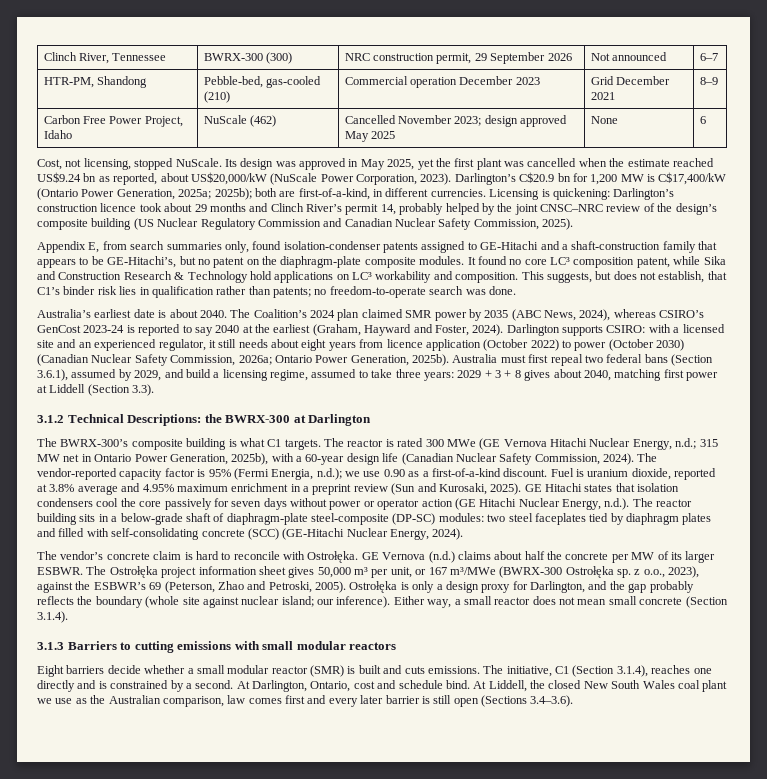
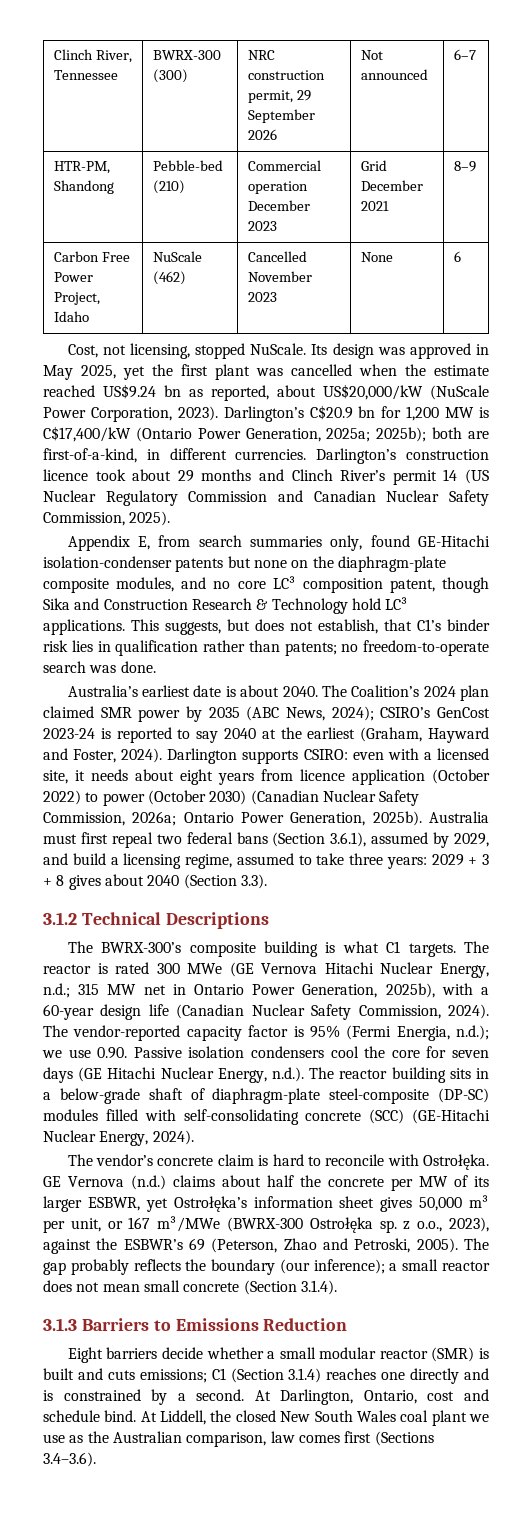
[203,76,322,88] Pebble-bed, gas-cooled -> [152,160,223,171] Pebble-bed
[454,115,568,127] [344,131,396,142] 2023; design approved May 2025 -> [247,292,277,302] 2023
[489,188,610,200] Licensing is quickening: -> (307, 454) none
[380,203,717,215] [37,218,132,230] 14, probably helped by the joint CNSC–NRC review of the design’s composite building -> [443,469,458,481] 14
(282, 245) none -> [418,535,490,547] GE-Hitachi
[421,241,717,253] [37,256,245,268] assigned to GE-Hitachi and a shaft-construction family that appears to be GE-Hitachi’s, but no patent -> [227,556,287,568] but none
[419,256,507,265] modules. It found -> [116,577,207,592] modules, and
[673,256,701,265] while -> [442,577,489,593] though
[274,271,519,283] applications on LC³ workability and composition. -> [385,597,409,610] [43,619,125,635] LC³ applications.
[579,309,656,321] 2024), whereas -> [331,706,374,721] 2024);
(646, 329) none -> [352,752,384,760] even
[37,339,237,351] site and an experienced regulator, it still -> [43,770,85,784] site, it
[583,369,718,381] [37,384,86,393] 2040, matching first power at Liddell -> [147,875,180,886] 2040
[127,414,372,426] Descriptions: the BWRX-300 at Darlington -> [165,912,269,929] Descriptions
[383,468,717,480] [37,483,635,495] 0.90 as a first-of-a-kind discount. Fuel is uranium dioxide, reported at 3.8% average and 4.95% maximum enrichment in a preprint review (Sun and Kurosaki, 2025). GE Hitachi states that -> [97,1047,182,1059] 0.90. Passive
[164,498,212,510] passively -> (420, 1054) none
[290,498,453,510] without power or operator action -> (73, 1075) none
[438,513,712,525] [37,528,56,537] modules: two steel faceplates tied by diaphragm plates and -> [43,1109,98,1121] modules
[37,566,197,578] ESBWR. The Ostrołęka project -> [87,1196,247,1212] ESBWR, yet Ostrołęka’s
[349,581,625,593] Ostrołęka is only a design proxy for Darlington, and the -> [464,1238,489,1250] The
[145,596,452,608] (whole site against nuclear island; our inference). Either way, -> [279,1259,385,1274] (our inference);
[134,641,397,653] cutting emissions with small modular reactors -> [175,1318,348,1331] Emissions Reduction
[427,665,552,677] emissions. The initiative, -> [139,1369,207,1383] emissions;
[616,665,648,677] 3.1.4), -> [288,1368,322,1383] 3.1.4)
[307,695,479,707] and every later barrier is still open -> (372, 1437) none

